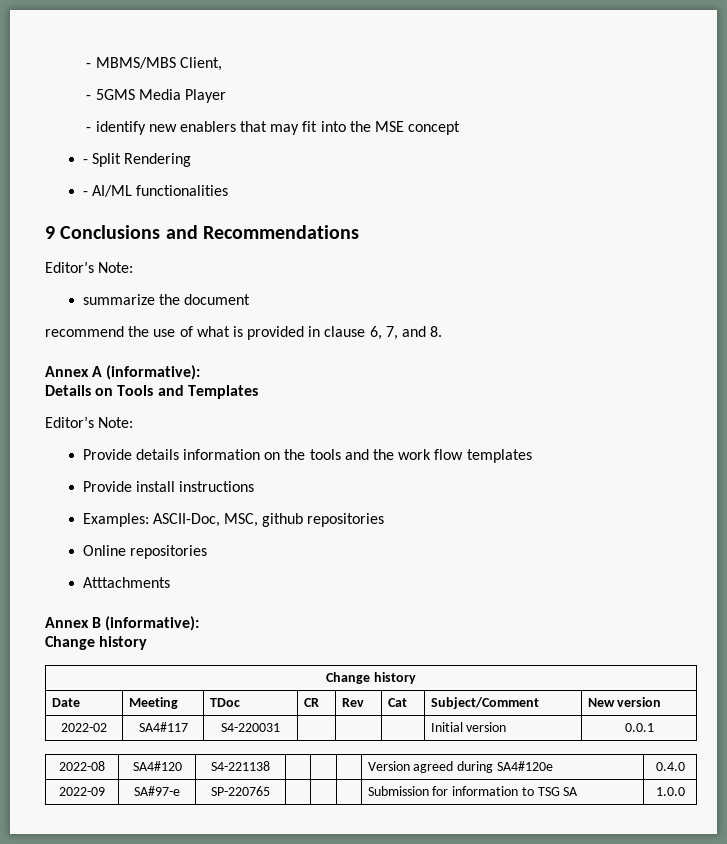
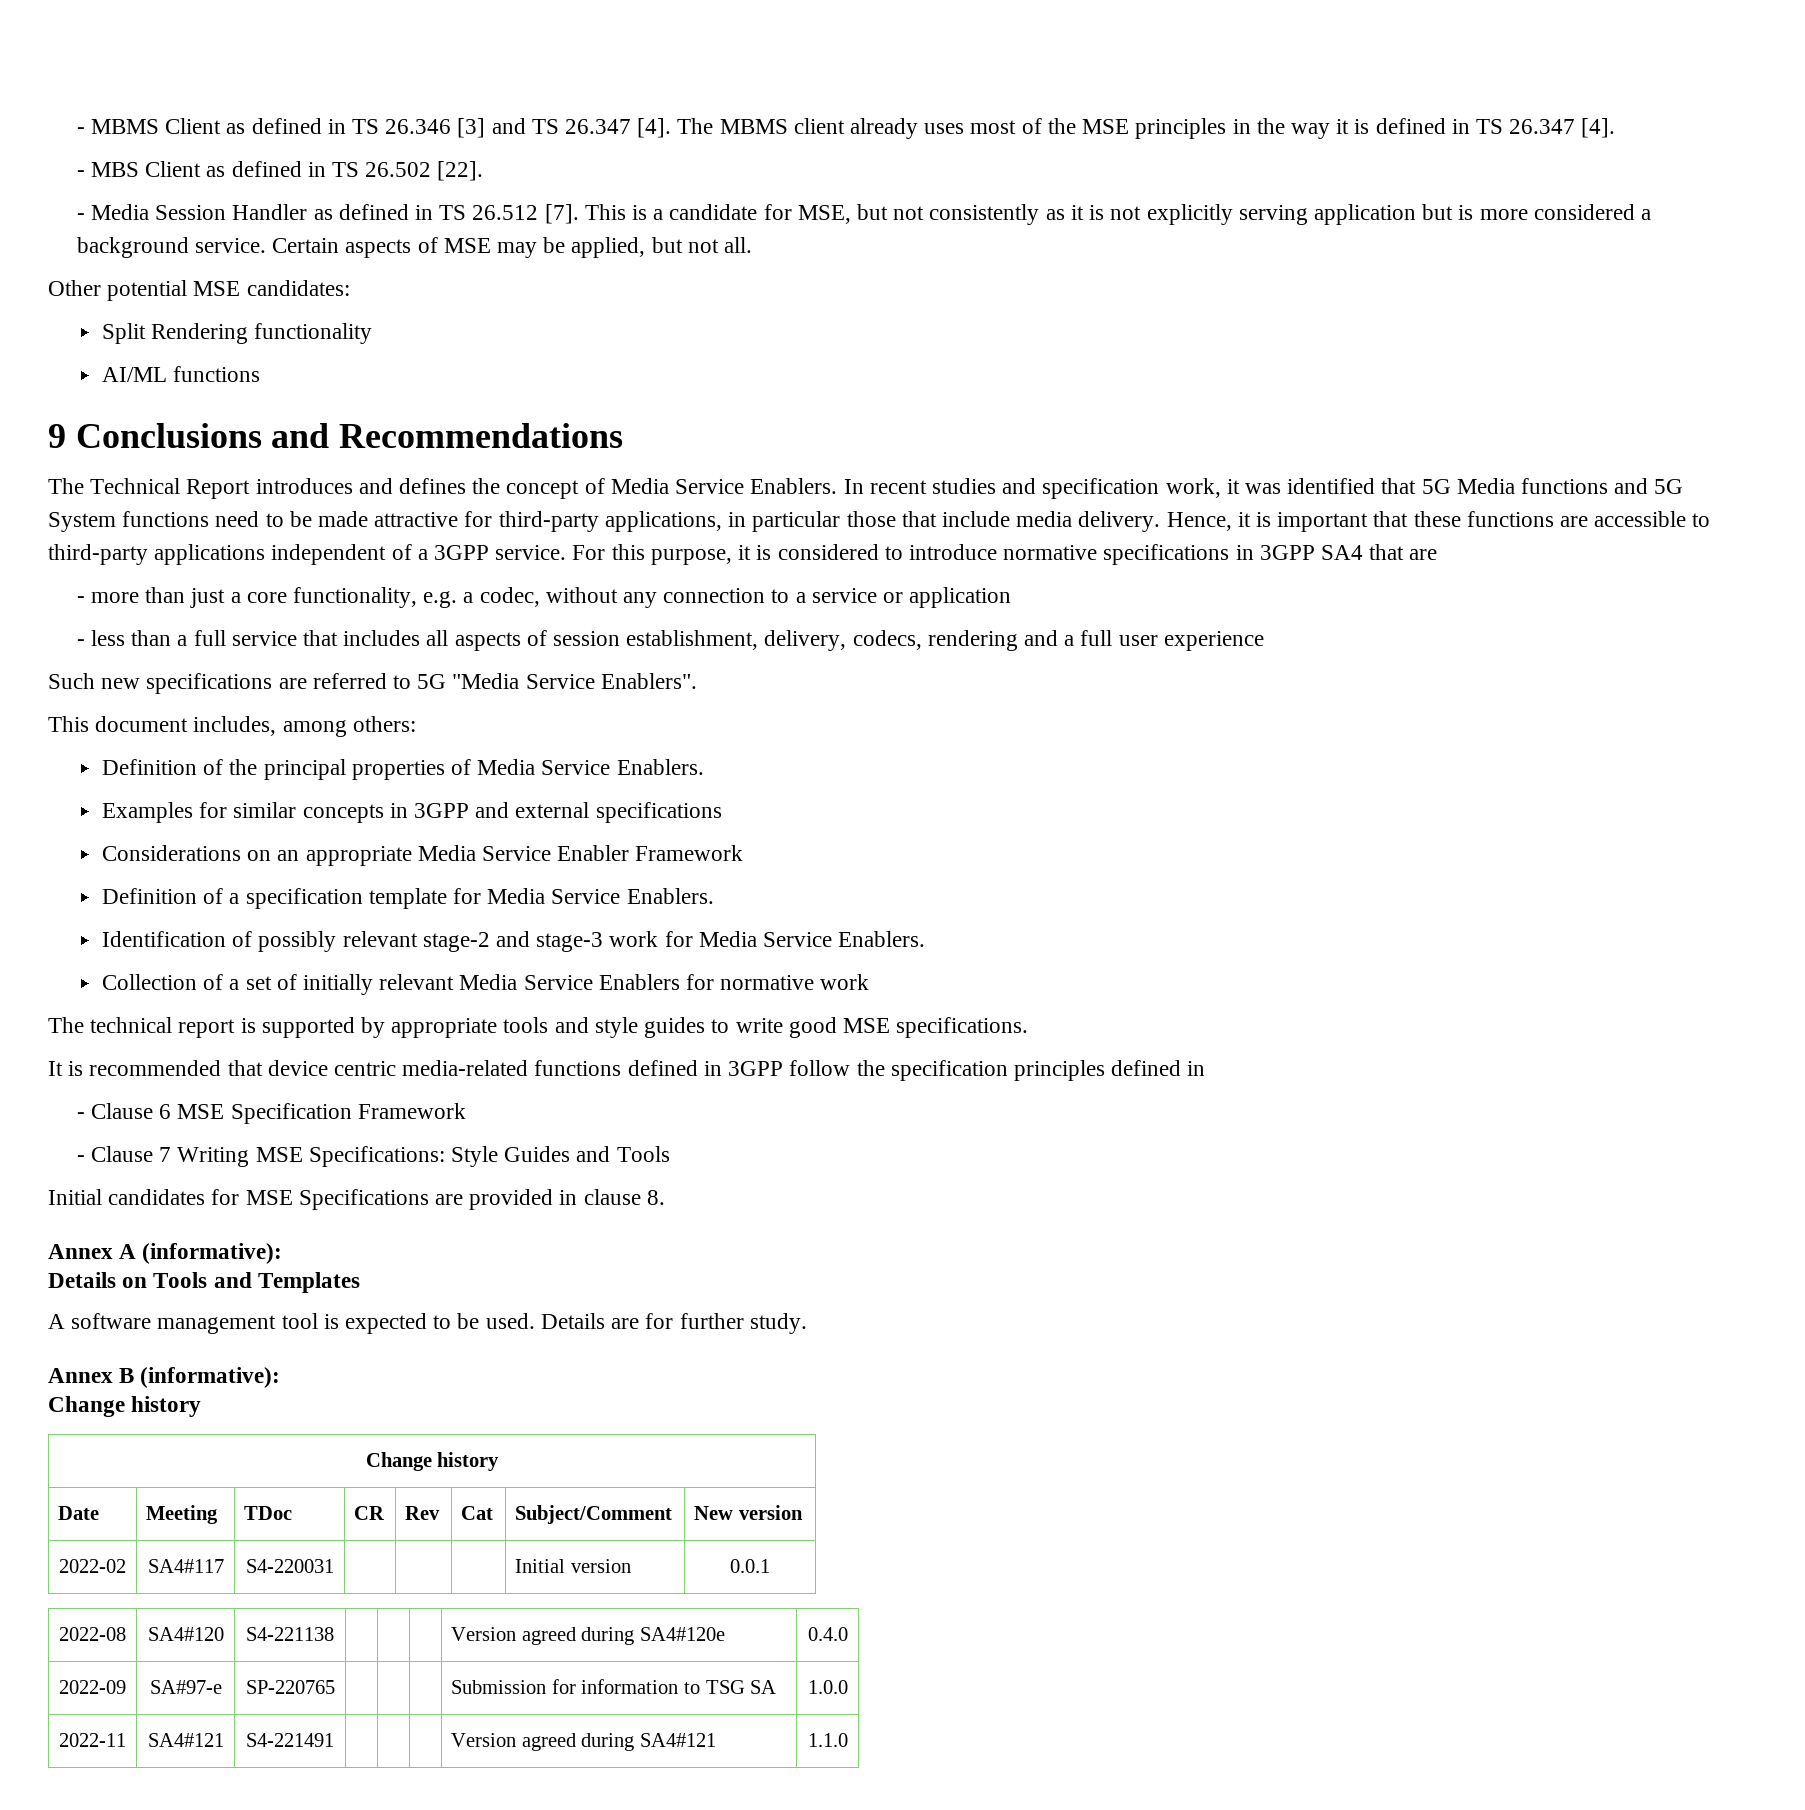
[86,57,222,71] [86,89,226,103] [86,121,461,135] [82,159,88,164] - MBMS/MBS Client, // - 5GMS Media Player // - identify new enablers that may fit into the MSE concept // - -> [76,118,1616,139] [76,161,484,181] [76,204,1651,225] [76,237,752,258] [48,280,350,301] - MBMS Client as defined in TS 26.346 [3] and TS 26.347 [4]. The MBMS client already uses most of the MSE principles in the way it is defined in TS 26.347 [4]. // - MBS Client as defined in TS 26.502 [22]. // - Media Session Handler as defined in TS 26.512 [7]. This is a candidate for MSE, but not consistently as it is not explicitly serving application but is more considered a background service. Certain aspects of MSE may be applied, but not all. // Other potential MSE candidates: //
[82,185,229,197] // - AI/ML functionalities -> [254,323,373,344] [101,366,261,382] functionality // AI/ML functions
[45,261,134,273] [82,294,251,305] [45,326,427,340] Editor’s Note: // summarize the document // recommend the use of what is provided in clause 6, 7, and -> [48,478,1684,499] [48,511,1711,532] [48,544,1438,565] [76,587,1012,608] [76,630,1264,651] [48,673,697,694] [48,716,416,737] [101,759,704,780] [101,802,722,823] [101,845,744,866] [101,888,714,909] [101,931,926,952] [101,974,870,995] [48,1017,1029,1038] [48,1060,1206,1081] [76,1103,466,1124] [76,1146,670,1167] [48,1189,641,1210] The Technical Report introduces and defines the concept of Media Service Enablers. In recent studies and specification work, it was identified that 5G Media functions and 5G System functions need to be made attractive for third-party applications, in particular those that include media delivery. Hence, it is important that these functions are accessible to third-party applications independent of a 3GPP service. For this purpose, it is considered to introduce normative specifications in 3GPP SA4 that are // - more than just a core functionality, e.g. a codec, without any connection to a service or application // - less than a full service that includes all aspects of session establishment, delivery, codecs, rendering and a full user experience // Such new specifications are referred to 5G "Media Service Enablers". // This document includes, among others: // Definition of the principal properties of Media Service Enablers. // Examples for similar concepts in 3GPP and external specifications // Considerations on an appropriate Media Service Enabler Framework // Definition of a specification template for Media Service Enablers. // Identification of possibly relevant stage-2 and stage-3 work for Media Service Enablers. // Collection of a set of initially relevant Media Service Enablers for normative work // The technical report is supported by appropriate tools and style guides to write good MSE specifications. // It is recommended that device centric media-related functions defined in 3GPP follow the specification principles defined in // - Clause 6 MSE Specification Framework // - Clause 7 Writing MSE Specifications: Style Guides and Tools // Initial candidates for MSE Specifications are provided in clause
[45,416,134,428] [82,449,532,463] [82,481,255,492] [82,513,385,527] [82,545,207,559] [82,577,170,588] Editor’s Note: // Provide details information on the tools and the work flow templates // Provide install instructions // Examples: ASCII-Doc, MSC, github repositories // Online repositories // Atttachments -> [48,1313,807,1334] A software management tool is expected to be used. Details are for further study.
(685, 791) none -> [59,1733,126,1747] [147,1733,224,1747] [246,1733,334,1747] [451,1733,716,1751] [807,1733,848,1747] // 2022-11 | SA4#121 | S4-221491 | | | | Version agreed during SA4#121 | 1.1.0

